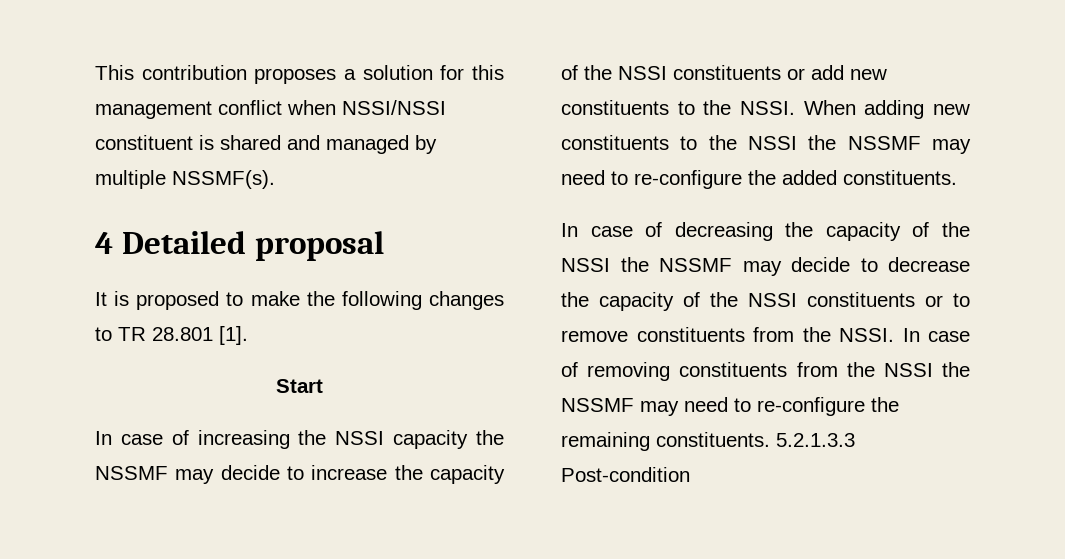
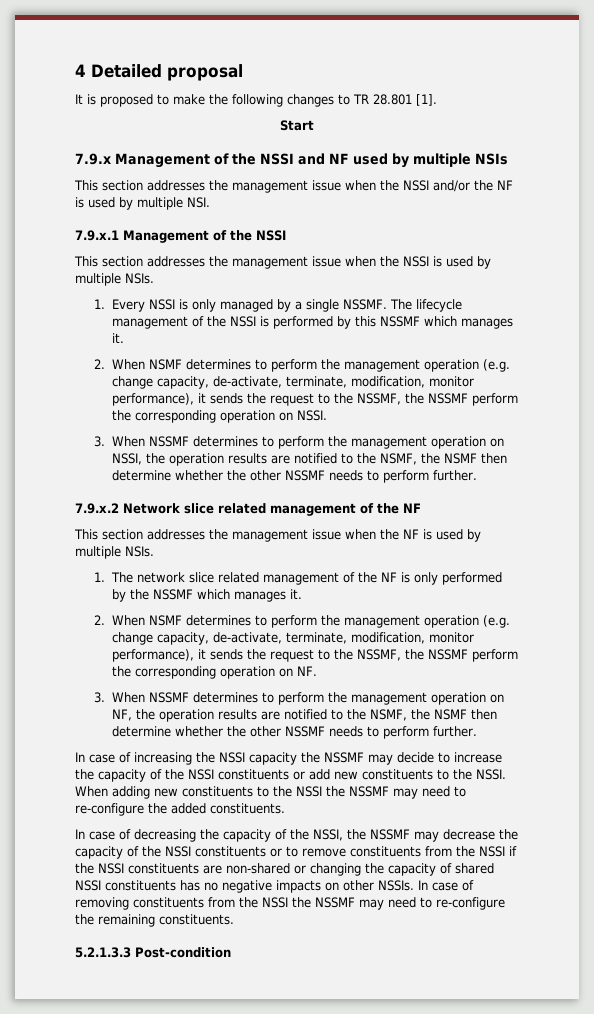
[95,65,505,84] [95,100,446,119] [95,135,437,154] [95,170,275,189] This contribution proposes a solution for this management conflict when NSSI/NSSI constituent is shared and managed by multiple NSSMF(s). // -> (75, 70) none
(323, 386) none -> [75,153,508,168] [74,180,513,193] [75,197,210,210] [75,230,286,243] [74,256,491,269] [75,273,154,286] [93,299,463,312] [112,316,514,329] [112,333,125,343] [93,359,511,372] [112,376,475,389] [112,393,519,406] [112,410,328,423] [93,436,505,449] [112,453,508,466] [112,470,478,483] [75,503,421,516] [74,529,481,542] [75,546,154,559] [93,572,503,585] [112,589,303,602] [93,615,511,628] [112,632,475,645] [112,649,519,662] [112,666,318,679] [93,692,505,705] [112,709,498,722] [112,726,478,739] // 7.9.x Management of the NSSI and NF used by multiple NSIs // This section addresses the management issue when the NSSI and/or the NF is used by multiple NSI. // 7.9.x.1 Management of the NSSI // This section addresses the management issue when the NSSI is used by multiple NSIs. // 1. Every NSSI is only managed by a single NSSMF. The lifecycle management of the NSSI is performed by this NSSMF which manages it. // 2. When NSMF determines to perform the management operation (e.g. change capacity, de-activate, terminate, modification, monitor performance), it sends the request to the NSSMF, the NSSMF perform the corresponding operation on NSSI. // 3. When NSSMF determines to perform the management operation on NSSI, the operation results are notified to the NSMF, the NSMF then determine whether the other NSSMF needs to perform further. // 7.9.x.2 Network slice related management of the NF // This section addresses the management issue when the NF is used by multiple NSIs. // 1. The network slice related management of the NF is only performed by the NSSMF which manages it. // 2. When NSMF determines to perform the management operation (e.g. change capacity, de-activate, terminate, modification, monitor performance), it sends the request to the NSSMF, the NSSMF perform the corresponding operation on NF. // 3. When NSSMF determines to perform the management operation on NF, the operation results are notified to the NSMF, the NSMF then determine whether the other NSSMF needs to perform further.
[561,257,878,276] NSSI the NSSMF may decide to -> [313,829,439,842] NSSI, the NSSMF may
[839,328,894,342] NSSI. -> [479,846,517,857] [75,863,494,876] [75,880,414,893] NSSI if the NSSI constituents are non-shared or changing the capacity of shared NSSI constituents has no negative impacts on other NSSIs.
(770, 439) none -> (234, 919) //

